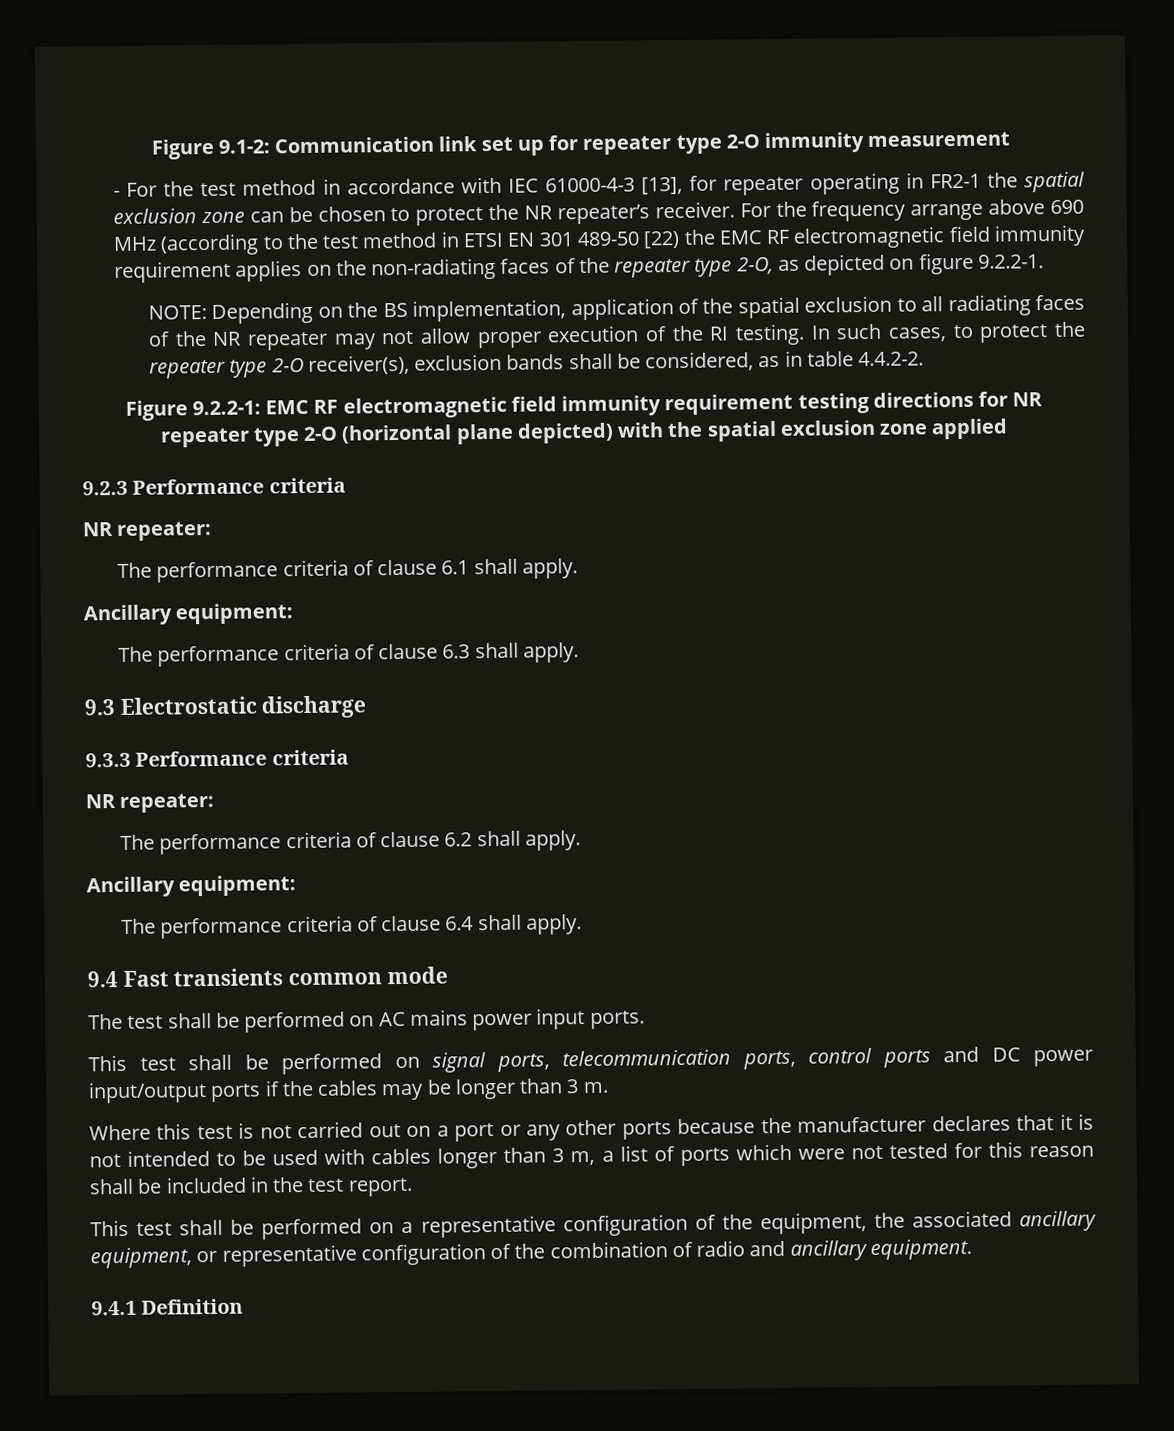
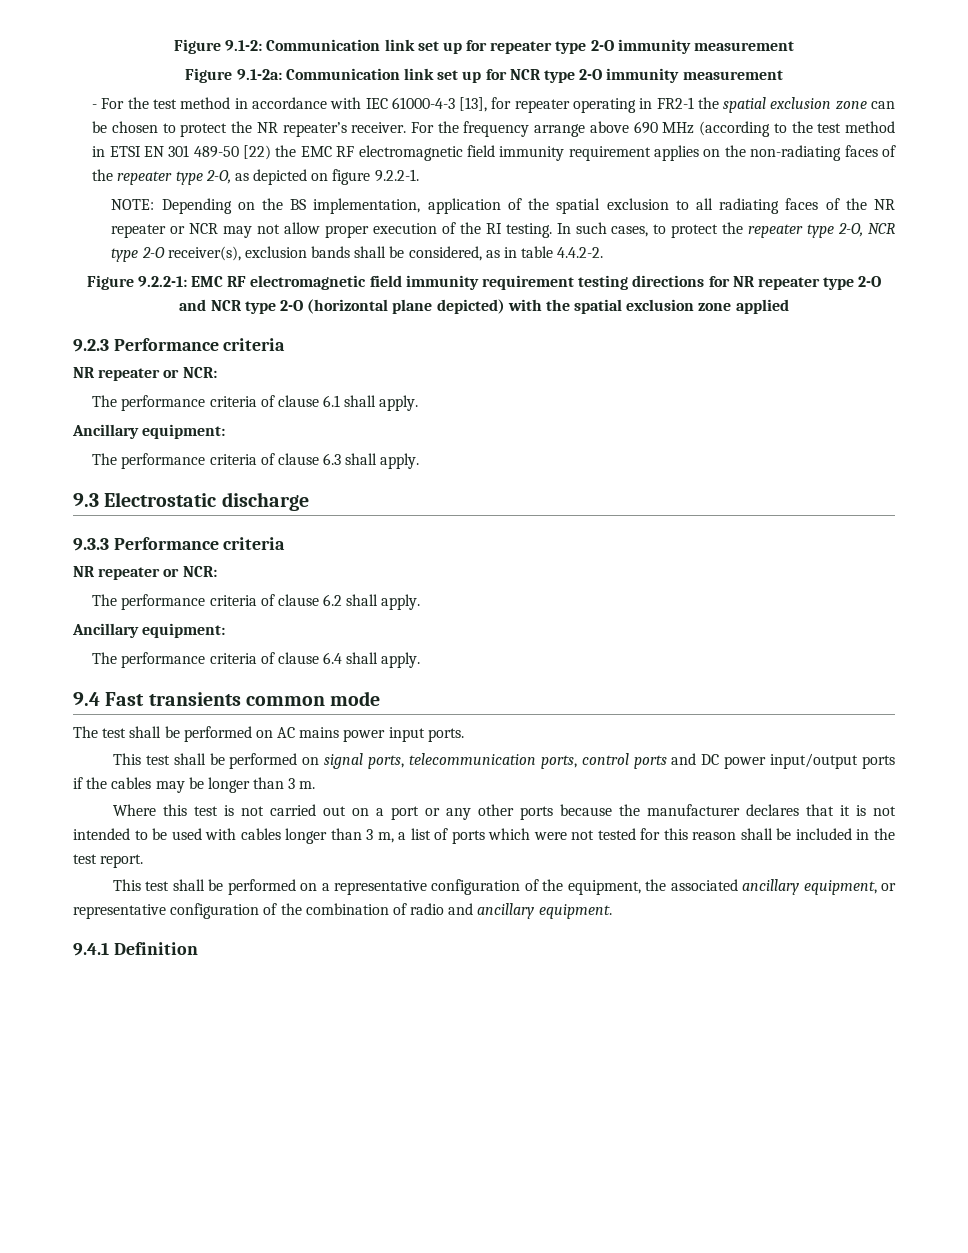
(1011, 139) none -> [185,68,783,83] // Figure 9.1-2a: Communication link set up for NCR type 2-O immunity measurement
(329, 341) none -> [170,223,219,234] or NCR
(268, 368) none -> [838,223,896,237] [111,248,139,262] 2-O, NCR type
(339, 433) none -> [179,299,303,314] and NCR type 2-O
[116,520,213,541] repeater: -> [98,367,217,381] repeater or NCR:
[119,792,216,813] repeater: -> [98,566,217,580] repeater or NCR:

